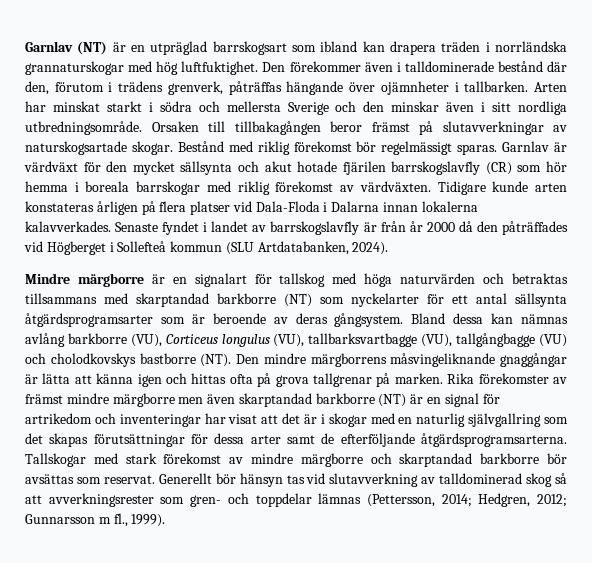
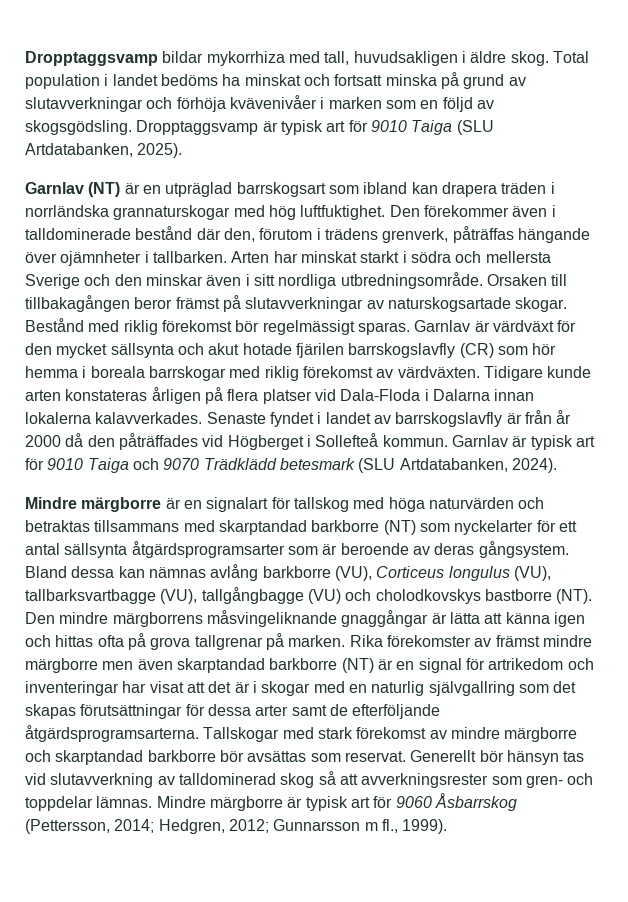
(25, 46) none -> [25,51,589,66] [25,72,526,89] [25,95,494,112] [25,120,494,135] [25,143,183,158] Dropptaggsvamp bildar mykorrhiza med tall, huvudsakligen i äldre skog. Total population i landet bedöms ha minskat och fortsatt minska på grund av slutavverkningar och förhöja kvävenivåer i marken som en följd av skogsgödsling. Dropptaggsvamp är typisk art för 9010 Taiga (SLU Artdatabanken, 2025). //
[170,241,223,252] kommun -> [382,435,595,450] [25,458,355,473] kommun. Garnlav är typisk art för 9010 Taiga och 9070 Trädklädd betesmark
[318,493,362,504] lämnas -> [96,793,517,811] lämnas. Mindre märgborre är typisk art för 9060 Åsbarrskog

